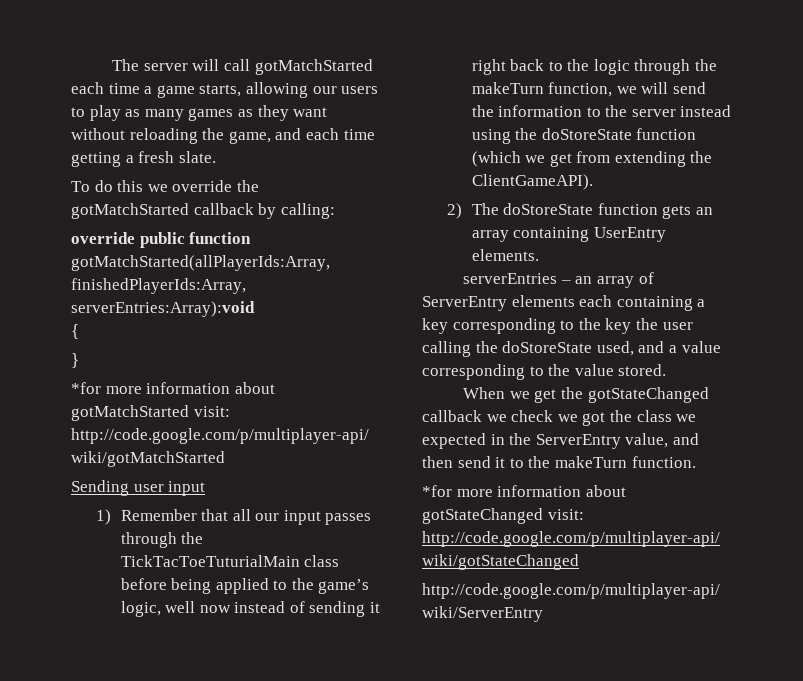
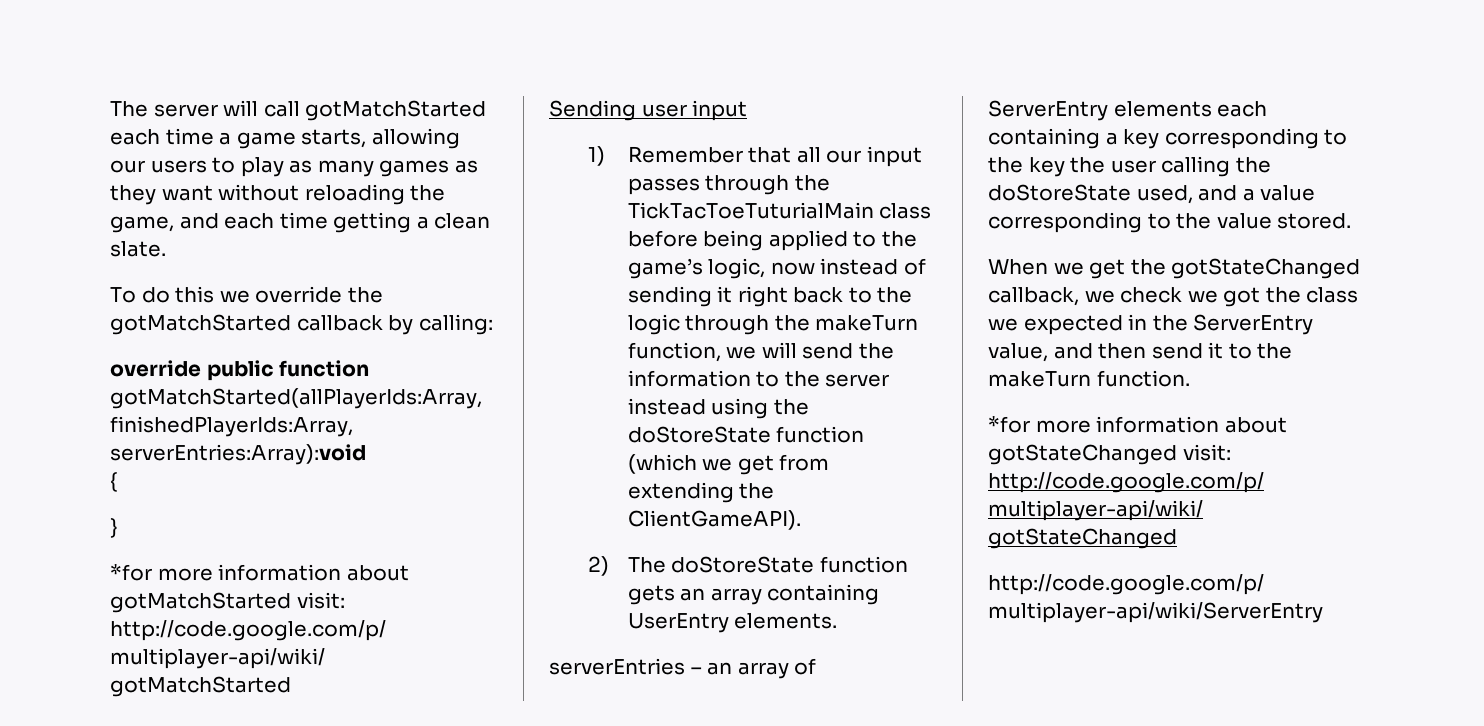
[138,151,175,163] fresh -> [434,213,491,229] clean
[165,601,196,613] well -> (766, 268) none
[422,410,482,422] callback -> [988,287,1079,306] callback,

